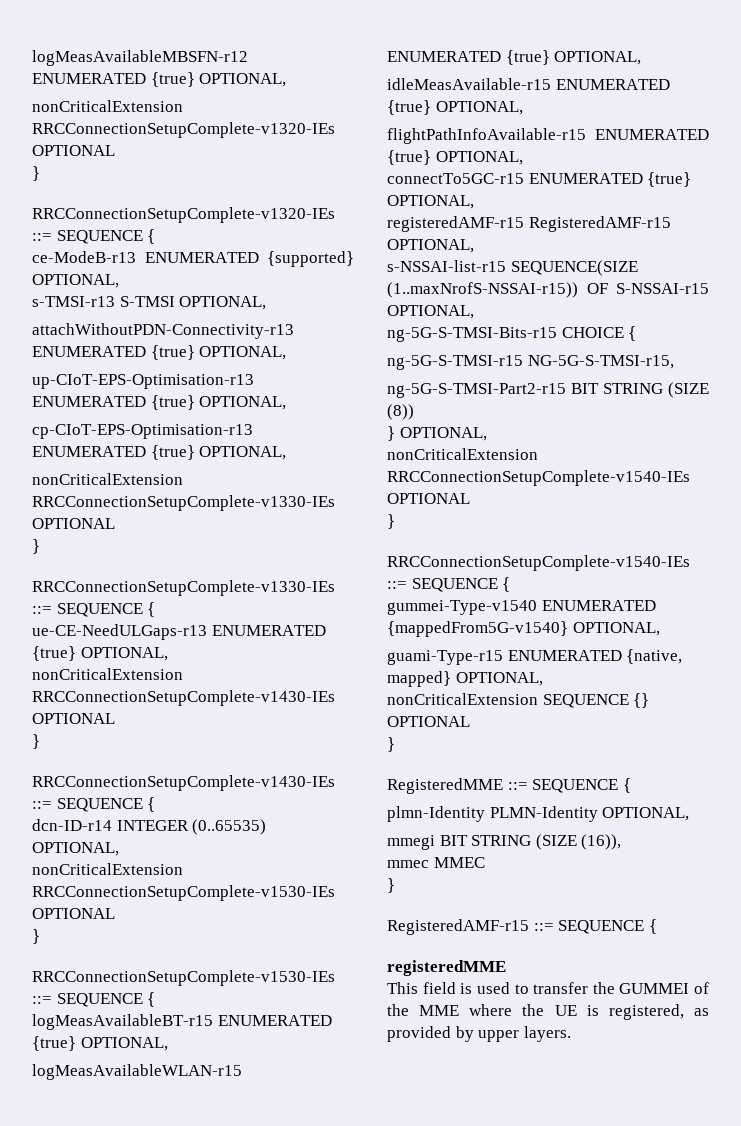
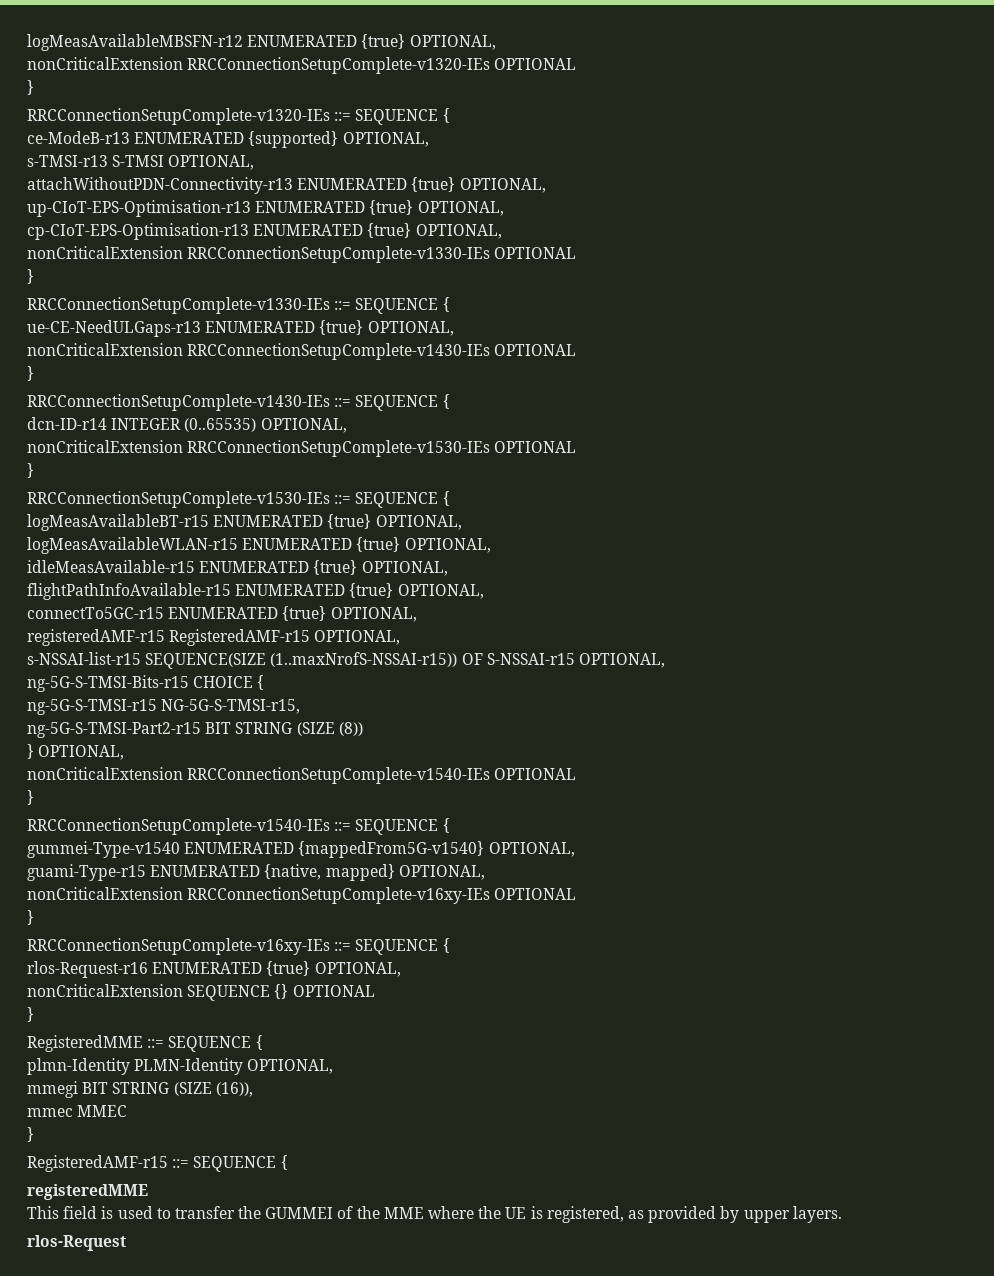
(543, 679) none -> [27,887,577,904] [27,910,34,925] [27,938,450,955] [27,961,401,978] // nonCriticalExtension RRCConnectionSetupComplete-v16xy-IEs OPTIONAL // } // RRCConnectionSetupComplete-v16xy-IEs ::= SEQUENCE { // rlos-Request-r16 ENUMERATED {true} OPTIONAL,
(571, 1034) none -> [27,1235,126,1251] // rlos-Request

